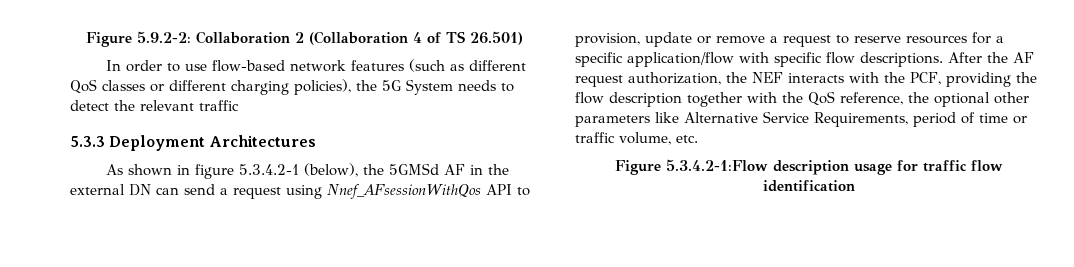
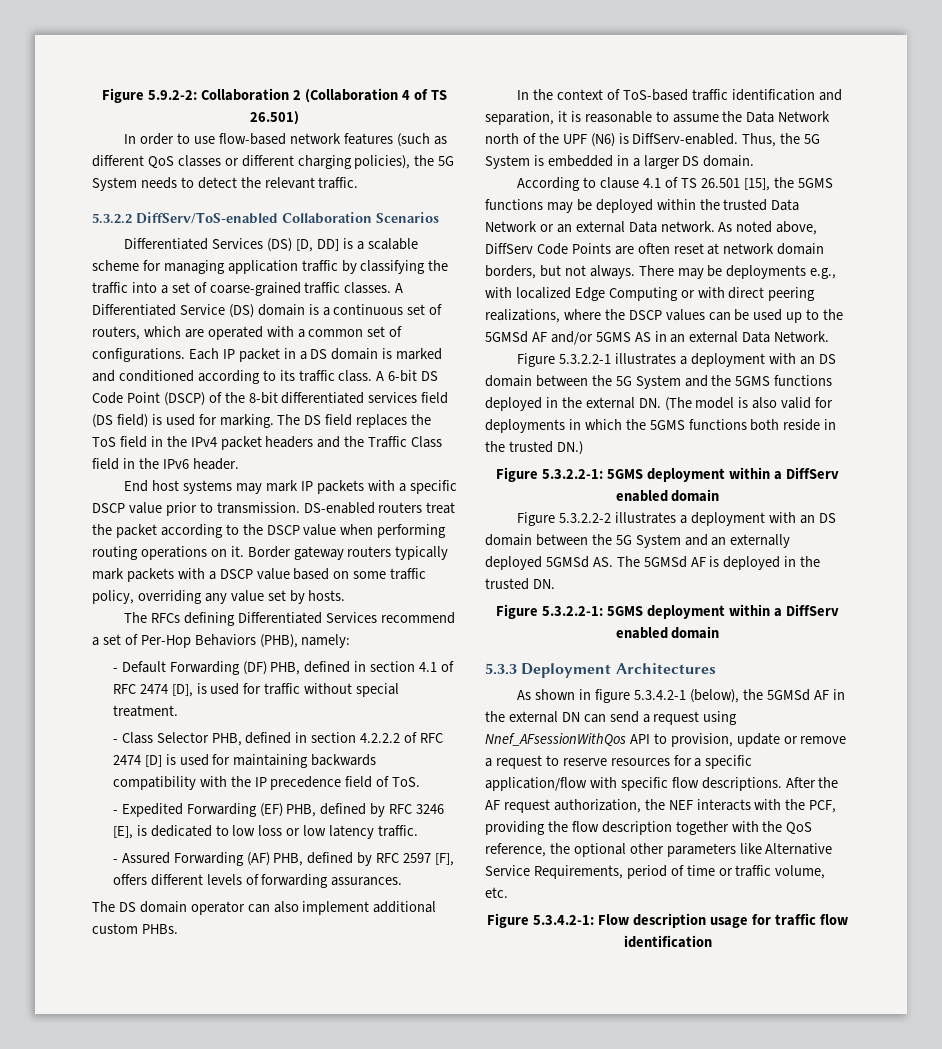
[199,100,239,111] traffic -> [318,177,359,189] [92,212,439,224] [124,238,418,252] [92,260,449,274] [92,282,404,296] [92,304,443,318] [92,326,403,340] [92,348,443,362] [92,370,439,384] [92,392,449,406] [92,414,432,428] [92,436,443,450] [92,458,239,470] [124,480,457,494] [92,502,456,516] [92,524,447,538] [92,546,449,560] [92,568,427,582] [92,590,346,604] [124,612,455,626] [92,634,351,648] [112,661,455,675] [112,683,400,697] [112,705,178,717] [112,732,444,746] [112,754,377,768] [112,776,421,790] [112,803,445,817] [112,825,419,839] [112,852,455,866] [112,874,403,888] [92,901,437,915] [92,923,178,934] [517,89,842,101] [485,111,831,125] [485,133,821,147] [485,155,755,169] [517,177,833,191] [485,199,800,213] [485,221,818,235] [485,243,825,255] [485,265,837,279] [485,287,816,301] [485,309,844,323] [485,331,830,345] [517,353,836,367] [485,375,833,389] [485,397,834,411] [485,419,837,433] [485,441,583,455] [496,467,839,482] [615,489,720,502] [517,512,836,526] [485,534,791,548] [485,556,821,570] [485,578,555,590] [496,604,839,619] [615,626,720,639] traffic. // 5.3.2.2 DiffServ/ToS-enabled Collaboration Scenarios // Differentiated Services (DS) [D, DD] is a scalable scheme for managing application traffic by classifying the traffic into a set of coarse-grained traffic classes. A Differentiated Service (DS) domain is a continuous set of routers, which are operated with a common set of configurations. Each IP packet in a DS domain is marked and conditioned according to its traffic class. A 6-bit DS Code Point (DSCP) of the 8-bit differentiated services field (DS field) is used for marking. The DS field replaces the ToS field in the IPv4 packet headers and the Traffic Class field in the IPv6 header. // End host systems may mark IP packets with a specific DSCP value prior to transmission. DS-enabled routers treat the packet according to the DSCP value when performing routing operations on it. Border gateway routers typically mark packets with a DSCP value based on some traffic policy, overriding any value set by hosts. // The RFCs defining Differentiated Services recommend a set of Per-Hop Behaviors (PHB), namely: // - Default Forwarding (DF) PHB, defined in section 4.1 of RFC 2474 [D], is used for traffic without special treatment. // - Class Selector PHB, defined in section 4.2.2.2 of RFC 2474 [D] is used for maintaining backwards compatibility with the IP precedence field of ToS. // - Expedited Forwarding (EF) PHB, defined by RFC 3246 [E], is dedicated to low loss or low latency traffic. // - Assured Forwarding (AF) PHB, defined by RFC 2597 [F], offers different levels of forwarding assurances. // The DS domain operator can also implement additional custom PHBs. // In the context of ToS-based traffic identification and separation, it is reasonable to assume the Data Network north of the UPF (N6) is DiffServ-enabled. Thus, the 5G System is embedded in a larger DS domain. // According to clause 4.1 of TS 26.501 [15], the 5GMS functions may be deployed within the trusted Data Network or an external Data network. As noted above, DiffServ Code Points are often reset at network domain borders, but not always. There may be deployments e.g., with localized Edge Computing or with direct peering realizations, where the DSCP values can be used up to the 5GMSd AF and/or 5GMS AS in an external Data Network. // Figure 5.3.2.2-1 illustrates a deployment with an DS domain between the 5G System and the 5GMS functions deployed in the external DN. (The model is also valid for deployments in which the 5GMS functions both reside in the trusted DN.) // Figure 5.3.2.2-1: 5GMS deployment within a DiffServ enabled domain // Figure 5.3.2.2-2 illustrates a deployment with an DS domain between the 5G System and an externally deployed 5GMSd AS. The 5GMSd AF is deployed in the trusted DN. // Figure 5.3.2.2-1: 5GMS deployment within a DiffServ enabled domain
[666,159,768,171] 5.3.4.2-1:Flow -> [533,914,630,925] 5.3.4.2-1: Flow

